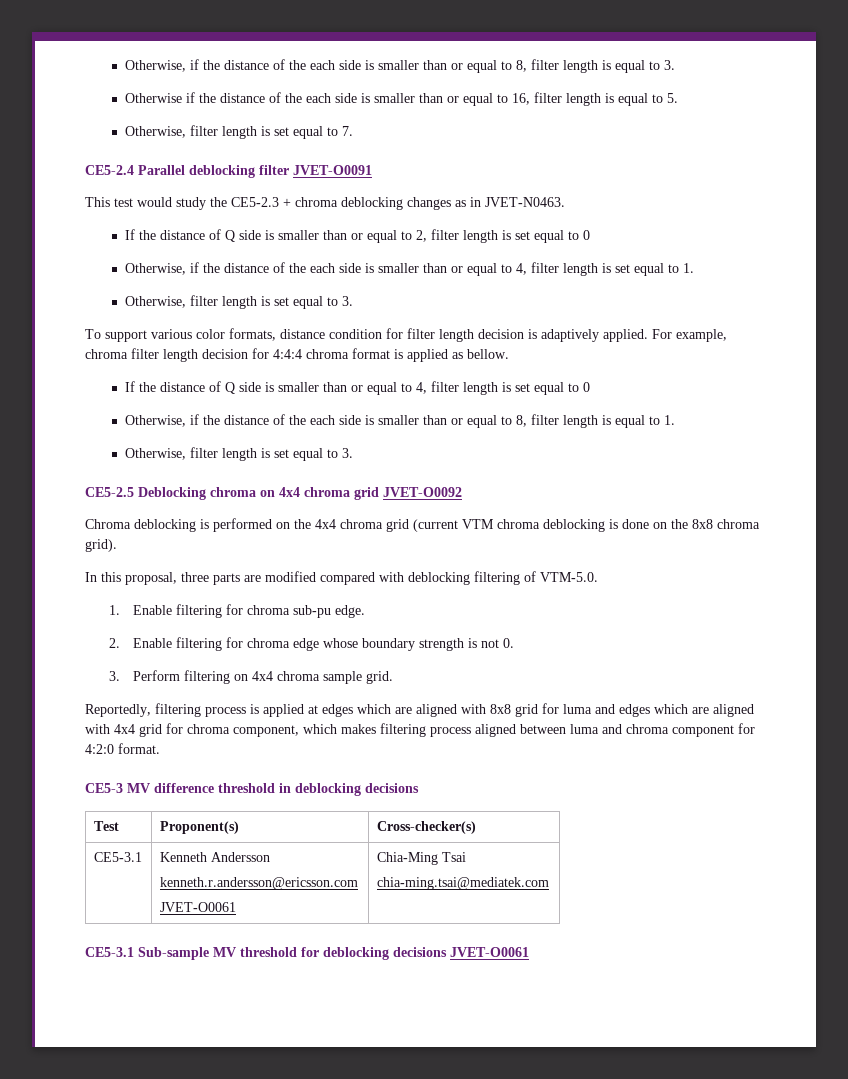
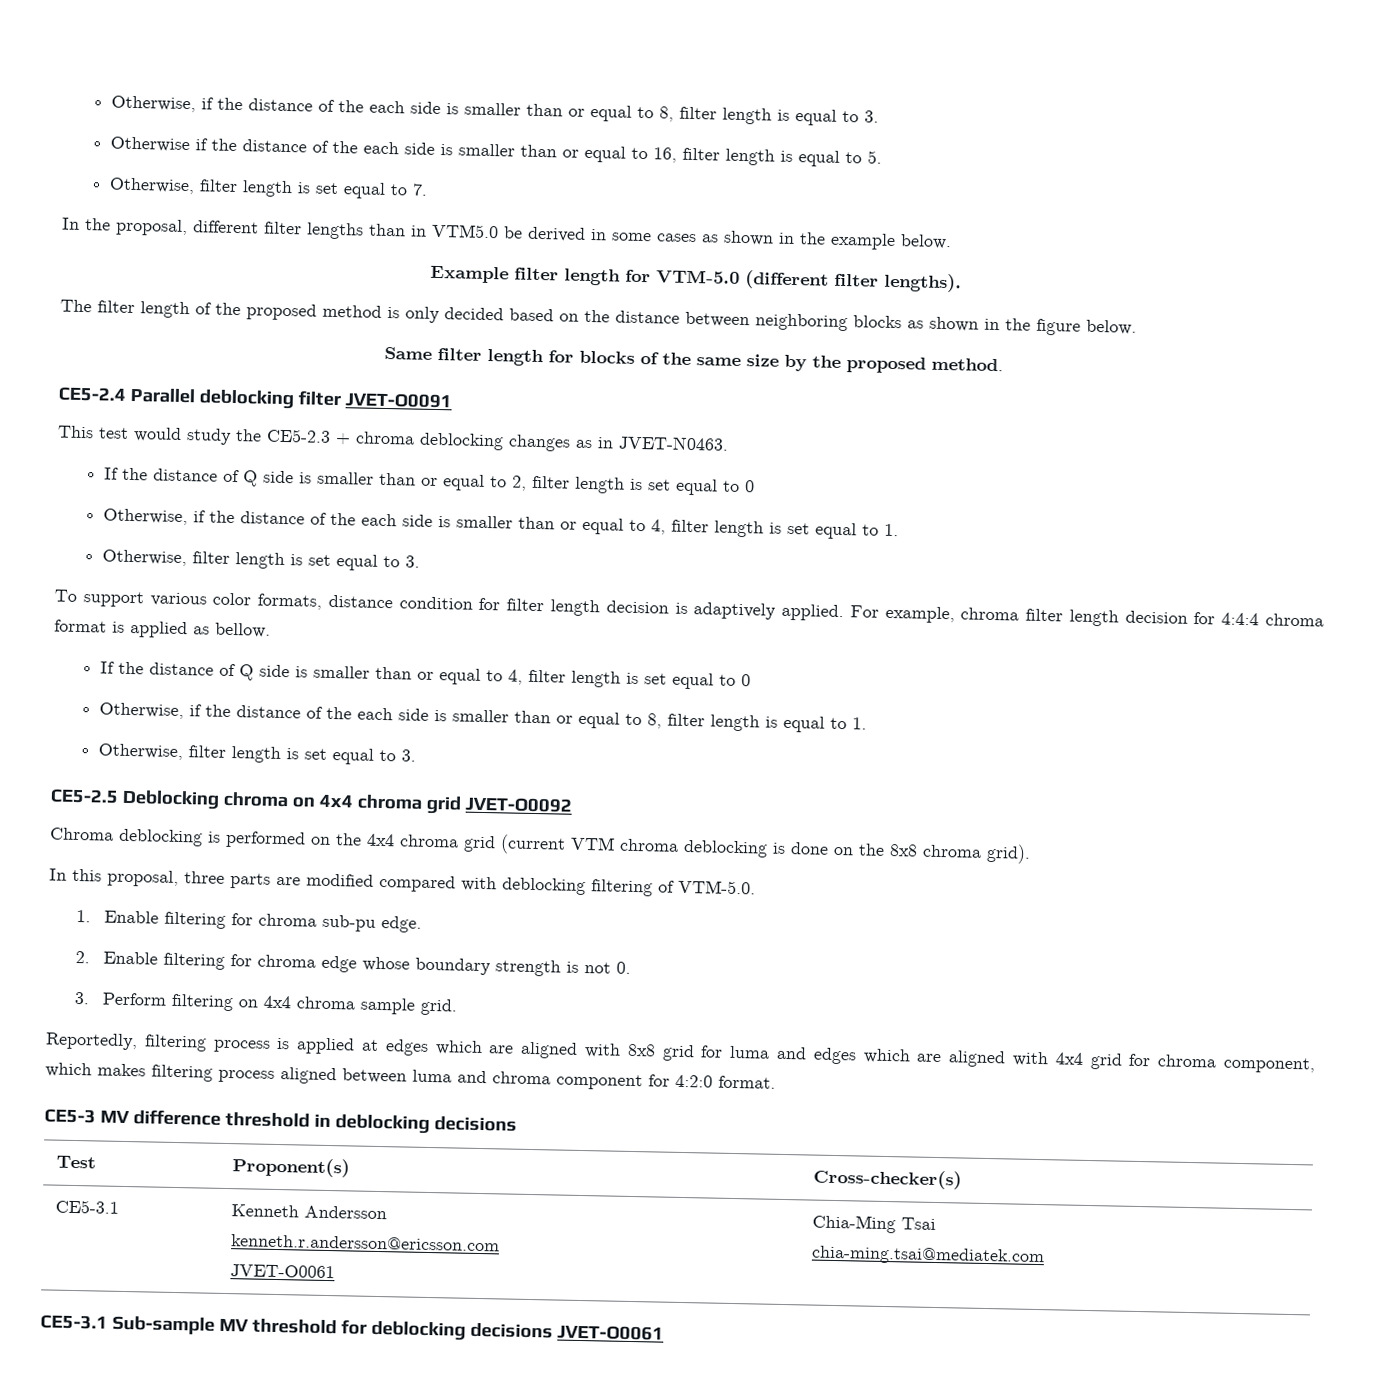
(353, 131) none -> [62,217,952,251] [430,265,962,293] [60,299,1137,336] [384,346,1004,374] // In the proposal, different filter lengths than in VTM5.0 be derived in some cases as shown in the example below. // Example filter length for VTM-5.0 (different filter lengths). // The filter length of the proposed method is only decided based on the distance between neighboring blocks as shown in the figure below. // Same filter length for blocks of the same size by the proposed method.

